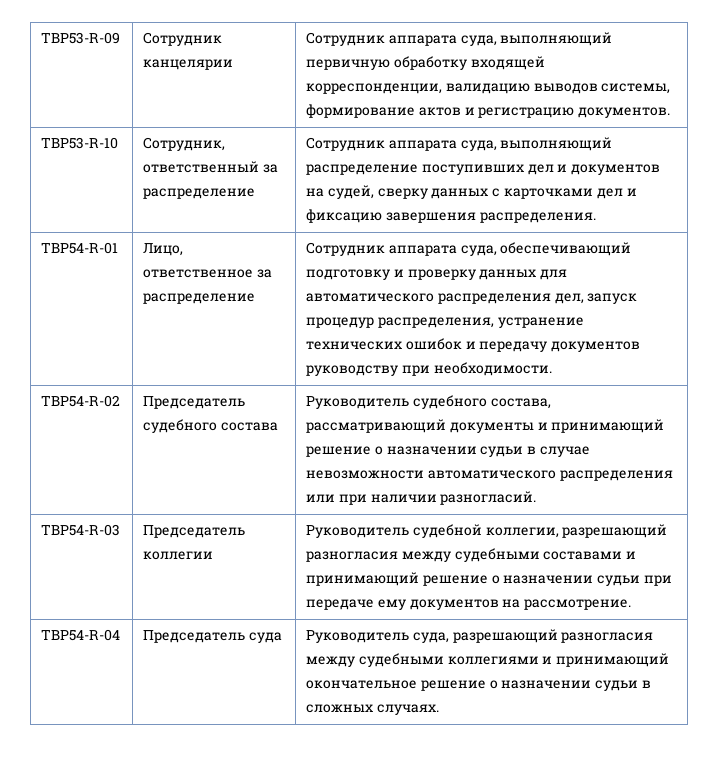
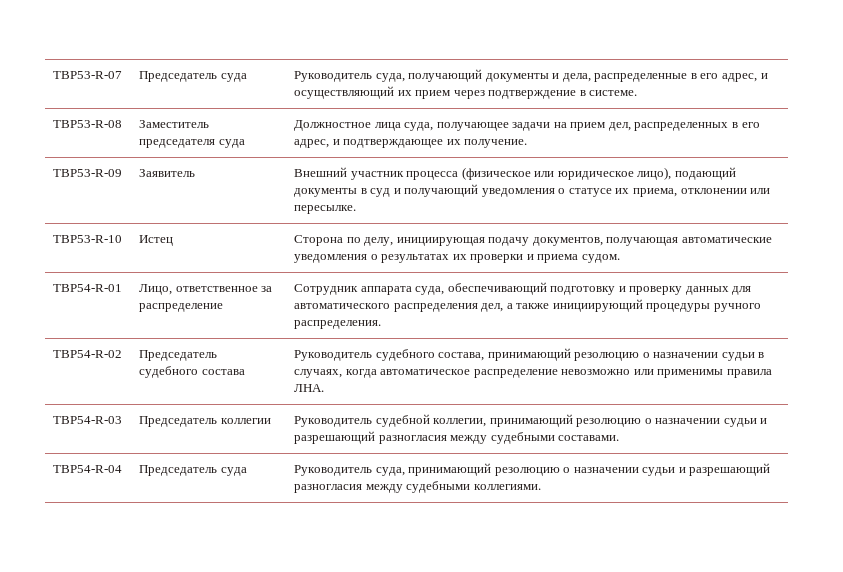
[41,32,121,44] [143,32,223,46] [143,59,234,70] [306,32,613,46] [306,56,545,70] [306,83,671,94] [306,104,671,118] [41,137,119,149] [143,137,226,151] [143,161,278,173] [143,188,256,199] [306,137,613,151] [306,164,661,175] [306,185,637,199] [306,209,596,223] TBP53-R-09 | Сотрудник канцелярии | Сотрудник аппарата суда, выполняющий первичную обработку входящей корреспонденции, валидацию выводов системы, формирование актов и регистрацию документов. // TBP53-R-10 | Сотрудник, ответственный за распределение | Сотрудник аппарата суда, выполняющий распределение поступивших дел и документов на судей, сверку данных с карточками дел и фиксацию завершения распределения. -> [53,71,123,79] [139,71,247,82] [294,69,768,82] [294,86,638,99] [53,120,123,128] [139,120,210,128] [139,139,245,148] [294,120,760,131] [294,139,528,148] [53,169,123,177] [139,169,196,177] [294,167,736,180] [294,184,771,197] [294,205,357,214] [53,235,123,243] [139,235,174,246] [294,235,772,246] [294,254,620,263] TBP53-R-07 | Председатель суда | Руководитель суда, получающий документы и дела, распределенные в его адрес, и осуществляющий их прием через подтверждение в системе. // TBP53-R-08 | Заместитель председателя суда | Должностное лица суда, получающее задачи на прием дел, распределенных в его адрес, и подтверждающее их получение. // TBP53-R-09 | Заявитель | Внешний участник процесса (физическое или юридическое лицо), подающий документы в суд и получающий уведомления о статусе их приема, отклонении или пересылке. // TBP53-R-10 | Истец | Сторона по делу, инициирующая подачу документов, получающая автоматические уведомления о результатах их проверки и приема судом.
[587,293,638,304] [306,317,584,328] [306,338,641,352] [306,362,552,376] запуск процедур распределения, устранение технических ошибок и передачу документов руководству при необходимости. -> [506,299,761,312] [294,320,382,329] а также инициирующий процедуры ручного распределения.
[306,419,665,433] [306,446,591,457] [306,470,673,481] [306,491,537,505] рассматривающий документы и принимающий решение о назначении судьи в случае невозможности автоматического распределения или при наличии разногласий. -> [487,348,765,361] [294,369,772,378] [294,384,325,392] принимающий резолюцию о назначении судьи в случаях, когда автоматическое распределение невозможно или применимы правила ЛНА.
[562,524,668,538] [306,548,637,562] [306,572,673,586] [306,599,632,610] разрешающий разногласия между судебными составами и принимающий решение о назначении судьи при передаче ему документов на рассмотрение. -> [489,414,768,427] [294,431,620,444] принимающий резолюцию о назначении судьи и разрешающий разногласия между судебными составами.
[452,629,654,643] [306,653,670,667] [306,680,652,691] [306,704,439,715] разрешающий разногласия между судебными коллегиями и принимающий окончательное решение о назначении судьи в сложных случаях. -> [408,463,771,476] [294,481,541,493] принимающий резолюцию о назначении судьи и разрешающий разногласия между судебными коллегиями.

